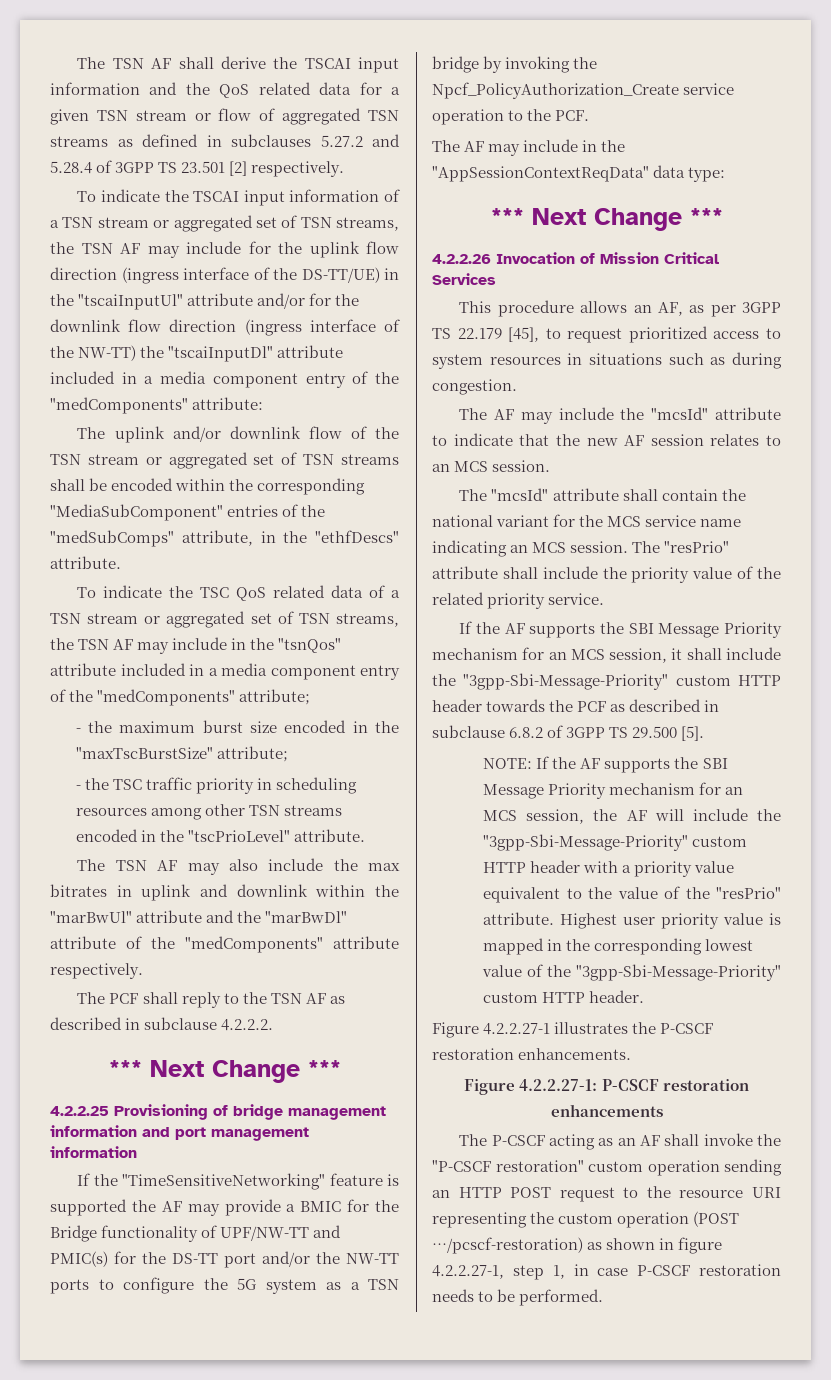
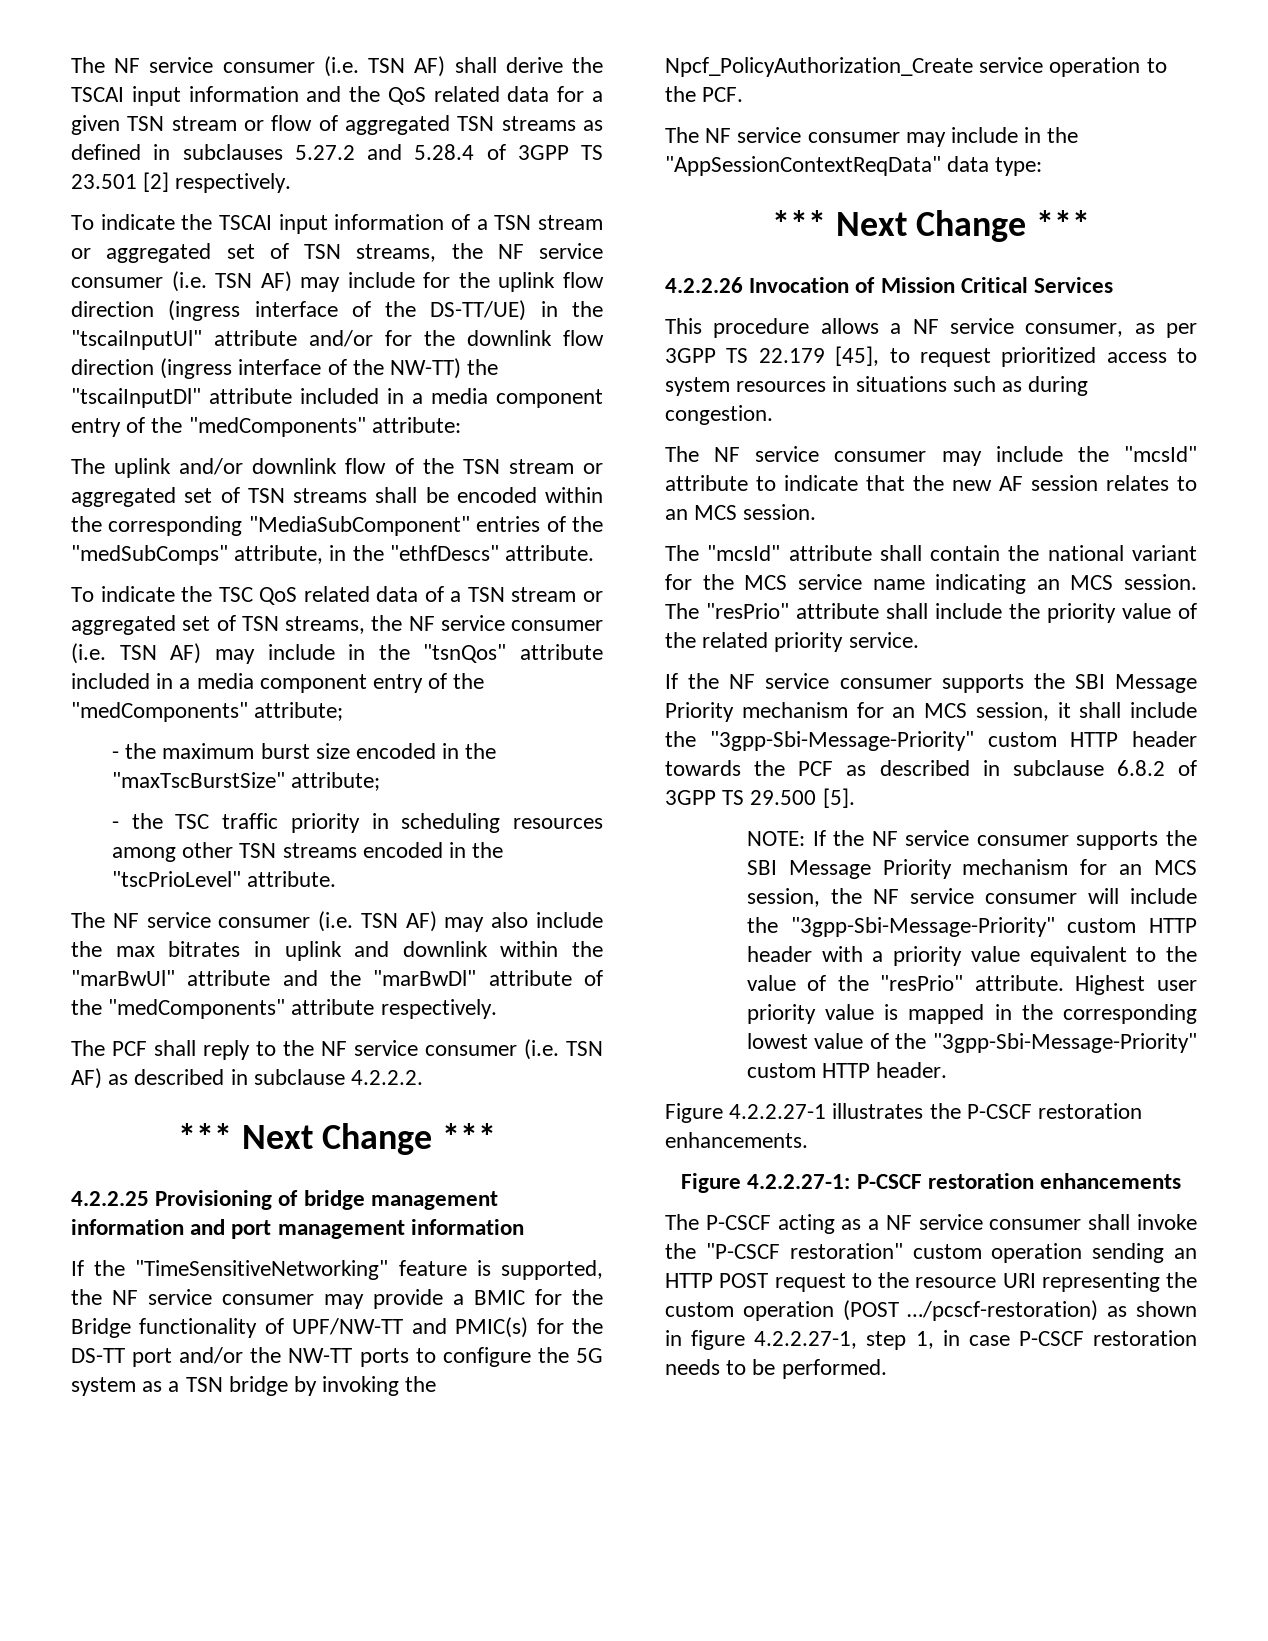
[77,57,172,69] The TSN AF -> [71,56,446,77] The NF service consumer (i.e. TSN AF)
[81,243,140,254] TSN AF -> [497,243,603,259] [71,271,292,292] NF service consumer (i.e. TSN AF)
[78,639,134,650] TSN AF -> [408,615,603,631] [71,643,202,664] NF service consumer (i.e. TSN AF)
[115,860,178,871] TSN AF -> [112,911,437,932] NF service consumer (i.e. TSN AF)
[270,993,326,1004] TSN AF -> [321,1039,603,1060] [71,1068,102,1089] NF service consumer (i.e. TSN AF)
[50,1199,182,1216] supported the AF -> [501,1260,603,1280] [71,1289,314,1305] supported, the NF service consumer
[464,141,485,152] AF -> [705,127,900,143] NF service consumer
[633,302,683,316] an AF, -> [890,318,1124,337] a NF service consumer,
[494,409,515,420] AF -> [714,446,927,462] NF service consumer
[504,623,525,634] AF -> [729,673,932,689] NF service consumer
[580,758,601,769] AF -> [871,830,1069,846] NF service consumer
[626,810,647,821] AF -> [872,888,1077,904] NF service consumer
[617,1135,661,1146] an AF -> [868,1214,1082,1230] a NF service consumer

